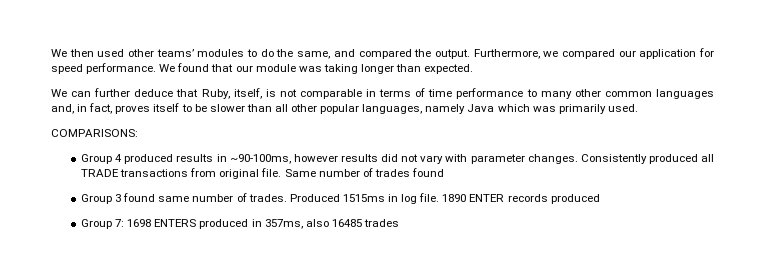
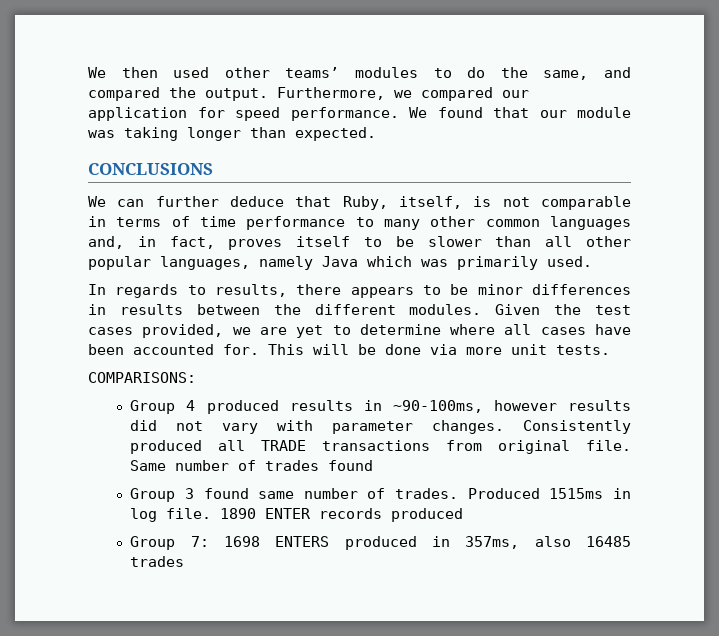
(474, 69) none -> [88,163,213,175] // CONCLUSIONS
(638, 108) none -> [88,284,631,298] [88,304,631,315] [88,324,632,338] [88,344,610,355] // In regards to results, there appears to be minor differences in results between the different modules. Given the test cases provided, we are yet to determine where all cases have been accounted for. This will be done via more unit tests.

